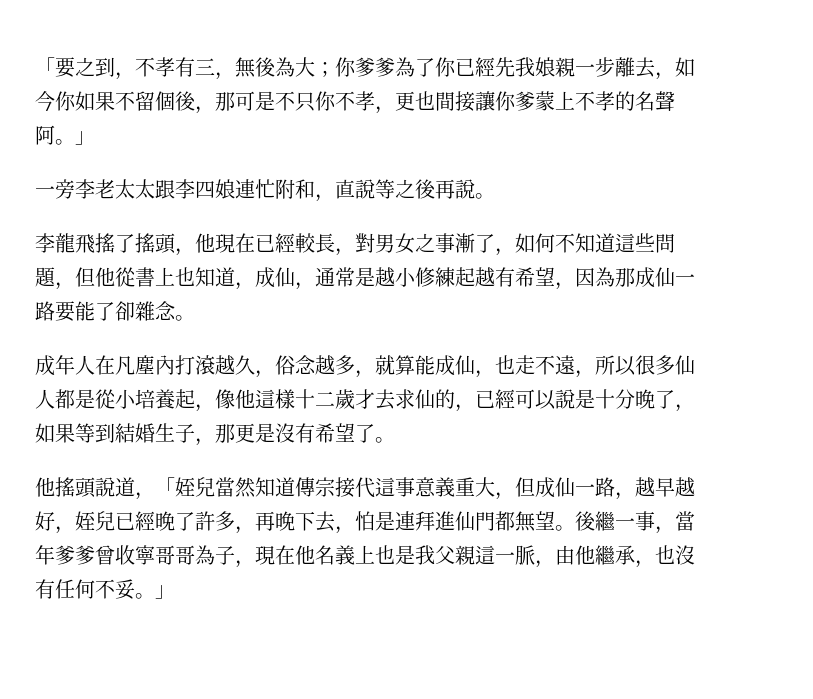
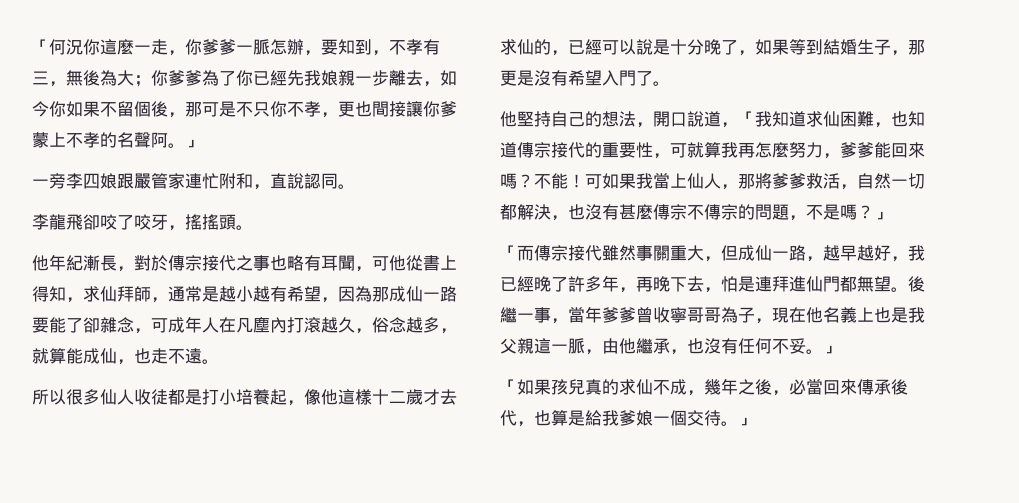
[35,57,95,78] 「要之 -> [32,38,355,56] 「何況你這麼一走，你爹爹一脈怎辦，要知
[95,179,235,199] 老太太跟李四娘 -> [83,173,185,189] 四娘跟嚴管家
[375,179,475,199] 等之後再說 -> [304,173,338,189] 認同
[95,233,675,256] [35,267,295,290] 搖了搖頭，他現在已經較長，對男女之事漸了，如何不知道這些問題，但他從書上也知道，成仙 -> [83,214,253,231] [32,254,457,272] [32,286,151,303] 卻咬了咬牙，搖搖頭。 // 他年紀漸長，對於傳宗接代之事也略有耳聞，可他從書上得知，求仙拜師
[415,267,475,287] 修練起 -> (253, 294) none
[175,315,195,321] 。 // -> [134,318,168,334] ，可
[575,370,595,378] ， -> [202,359,219,364] 。 //
[55,389,116,409] 都是從 -> [134,389,219,405] 收徒都是打
(355, 432) none -> [602,70,636,86] 入門
[55,477,455,500] 搖頭說道，「姪兒當然知道傳宗接代這事意義 -> [517,111,925,128] [500,142,925,159] [500,173,925,190] [500,204,891,221] [500,245,670,261] 堅持自己的想法，開口說道，「我知道求仙困難，也知道傳宗接代的重要性，可就算我再怎麼努力，爹爹能回來嗎？不能！可如果我當上仙人，那將爹爹救活，自然一切都解決，也沒有甚麼傳宗不傳宗的問題，不是嗎？」 // 「而傳宗接代雖然事關
[75,511,115,531] 姪兒 -> [908,245,925,261] 我
(235, 521) none -> [602,275,619,292] 年
(175, 592) none -> [500,378,908,396] [500,410,755,427] // 「如果孩兒真的求仙不成，幾年之後，必當回來傳承後代，也算是給我爹娘一個交待。」

